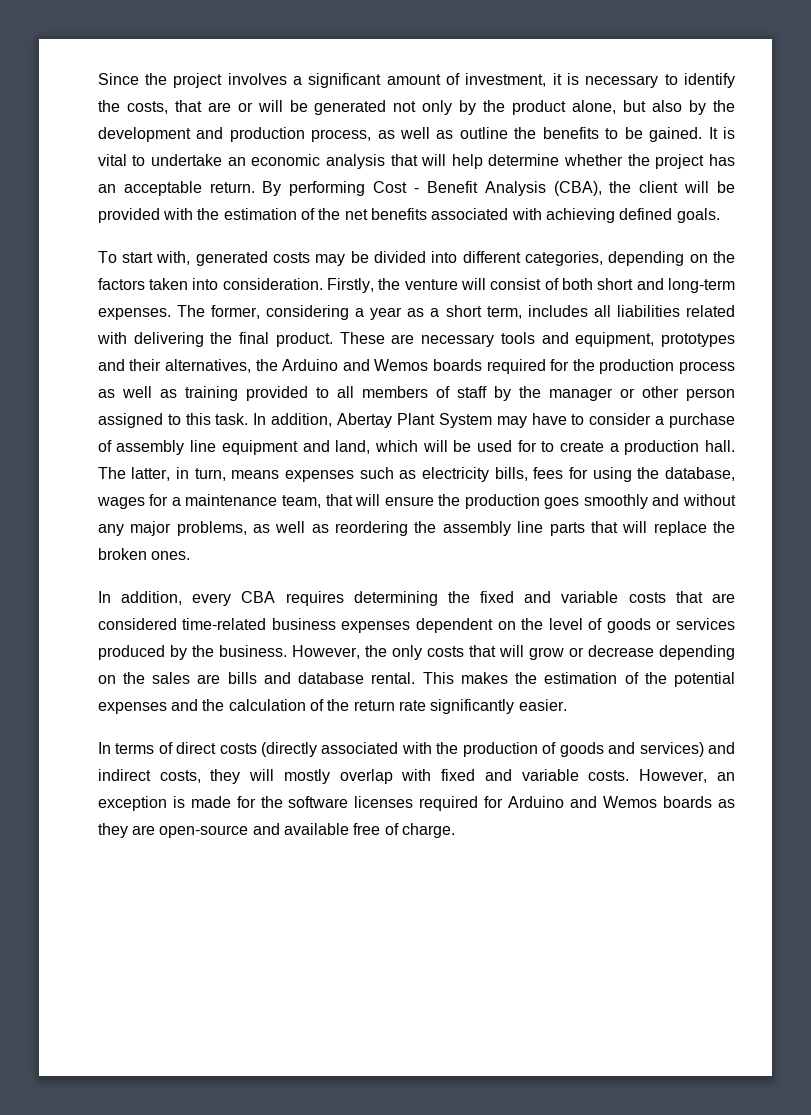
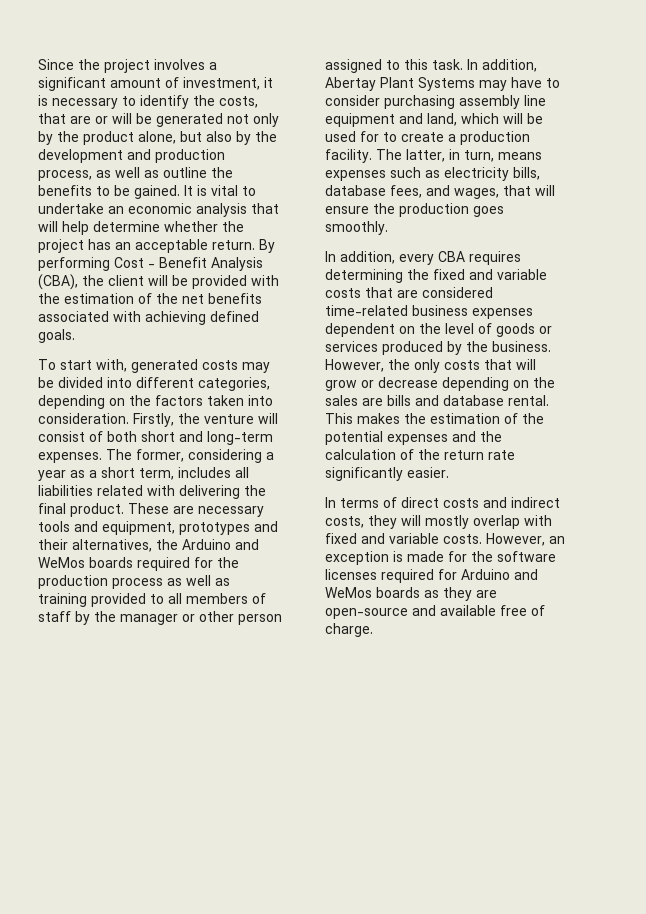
[374,359,429,371] Wemos -> [38,557,86,568] WeMos
[438,413,492,428] System -> [418,77,476,91] Systems
[655,413,736,428] [97,440,112,452] a purchase of -> [384,95,456,109] purchasing
[704,440,735,452] hall. -> [325,149,373,163] facility.
[533,467,735,482] [96,494,322,509] fees for using the database, wages for a maintenance team, -> [325,185,500,199] database fees, and wages,
[583,494,737,509] [97,521,736,536] [97,548,191,560] smoothly and without any major problems, as well as reordering the assembly line parts that will replace the broken ones. -> [325,221,389,235] smoothly.
[261,742,704,757] (directly associated with the production of goods and services) -> (480, 503) none
[603,796,658,808] Wemos -> [325,587,373,598] WeMos

